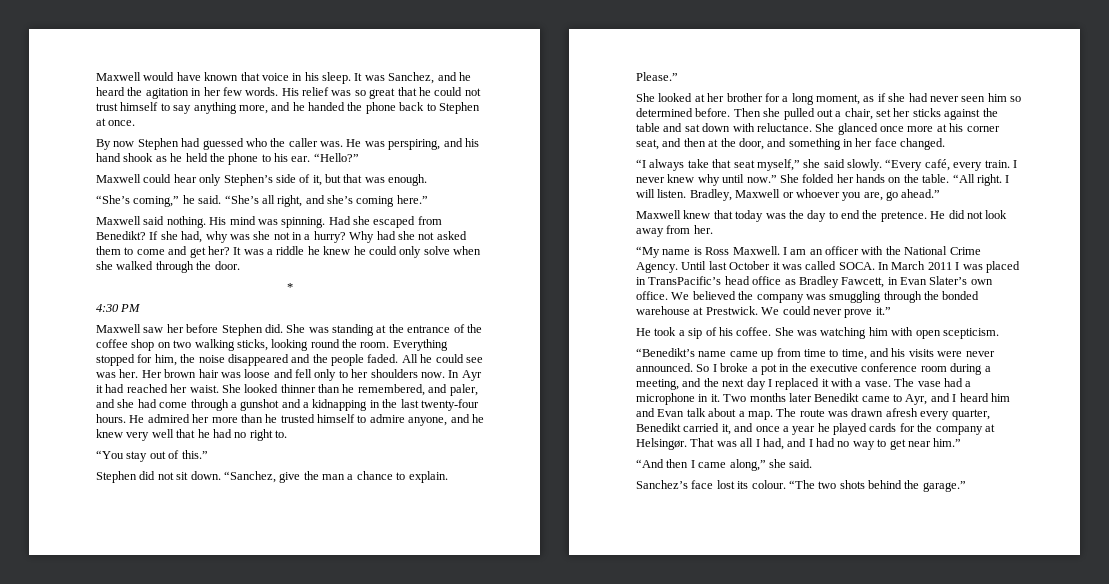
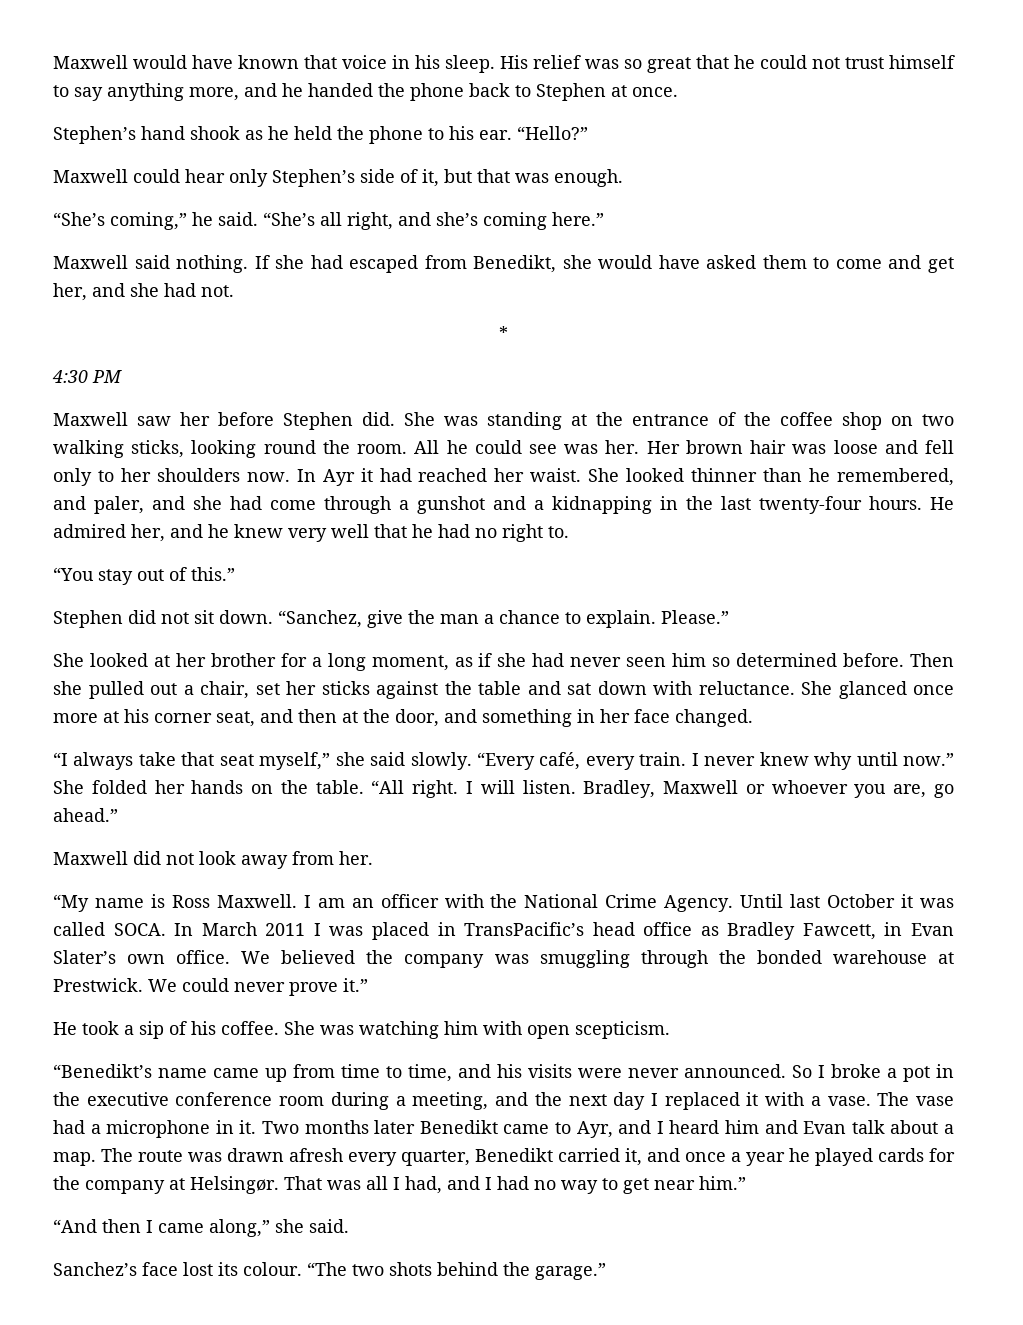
[354,72,471,84] [96,87,279,99] It was Sanchez, and he heard the agitation in her few words. -> (495, 64) none
[96,138,479,150] By now Stephen had guessed who the caller was. He was perspiring, and his -> [53,126,136,144] Stephen’s
[209,216,442,228] [96,231,435,243] His mind was spinning. Had she escaped from Benedikt? If she had, why was she not in a hurry? Why had she not -> [254,255,700,273] If she had escaped from Benedikt, she would have
[207,246,481,258] [96,261,240,273] her? It was a riddle he knew he could only solve when she walked through the door. -> [53,283,234,301] her, and she had not.
[392,339,448,351] [96,354,399,366] Everything stopped for him, the noise disappeared and the people faded. -> (408, 449) none
[192,414,448,426] her more than he trusted himself to admire anyone, -> [131,524,165,542] her,
[683,210,946,222] knew that today was the day to end the pretence. He -> (128, 858) none

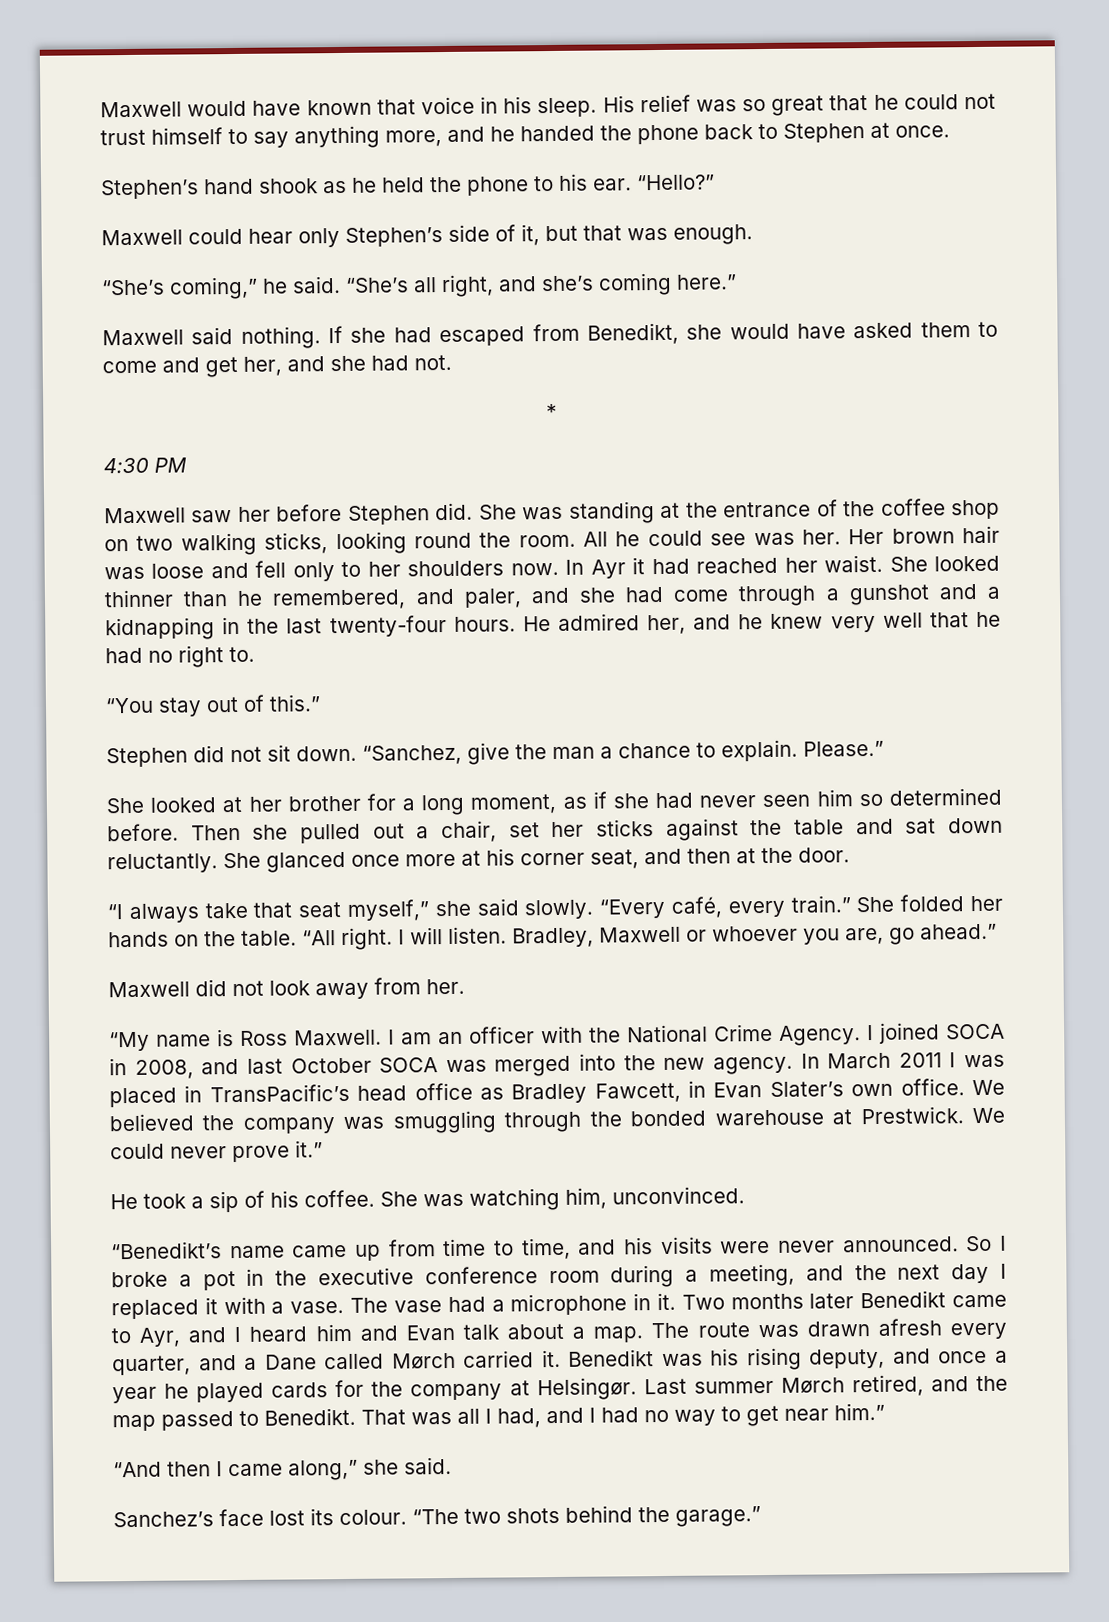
[653,681,795,695] with reluctance. -> [107,853,218,874] reluctantly.
[395,709,753,727] door, and something in her face changed. -> [798,847,850,863] door.
[639,752,955,770] train. I never knew why until now.” -> [790,895,851,913] train.”
[740,894,955,908] [53,922,166,936] Until last October it was called SOCA. -> [867,1022,1005,1044] [109,1053,793,1079] I joined SOCA in 2008, and last October SOCA was merged into the new agency.
[444,1021,670,1039] him with open scepticism. -> [565,1186,745,1209] him, unconvinced.
[475,1148,642,1166] Benedikt carried it, -> [198,1347,886,1371] and a Dane called Mørch carried it. Benedikt was his rising deputy,
(279, 1185) none -> [643,1374,1008,1397] [112,1407,356,1432] Last summer Mørch retired, and the map passed to Benedikt.

